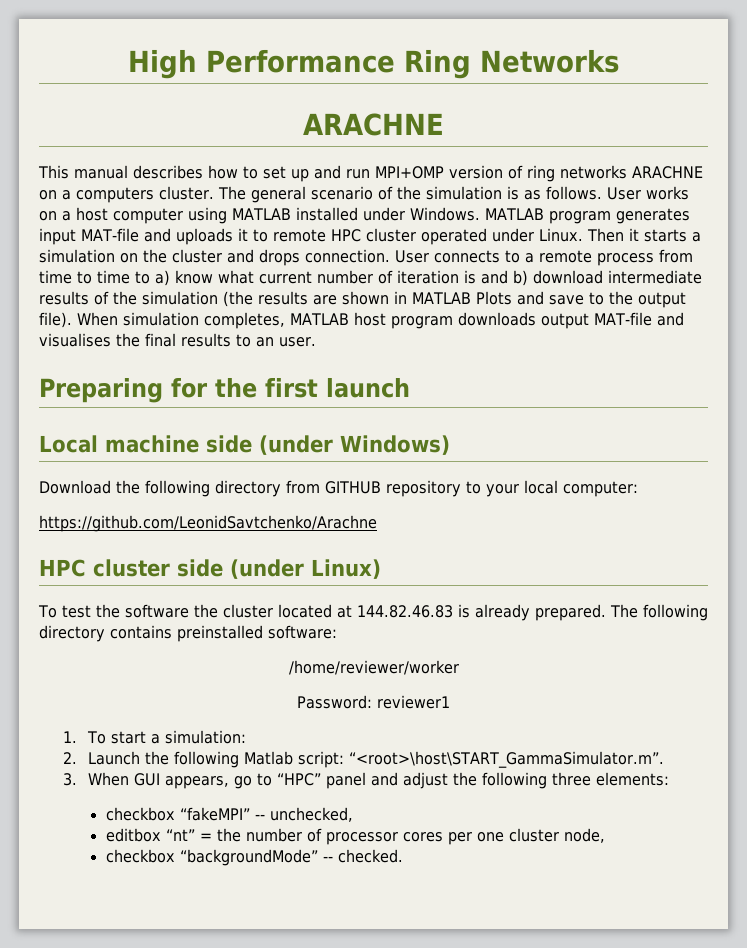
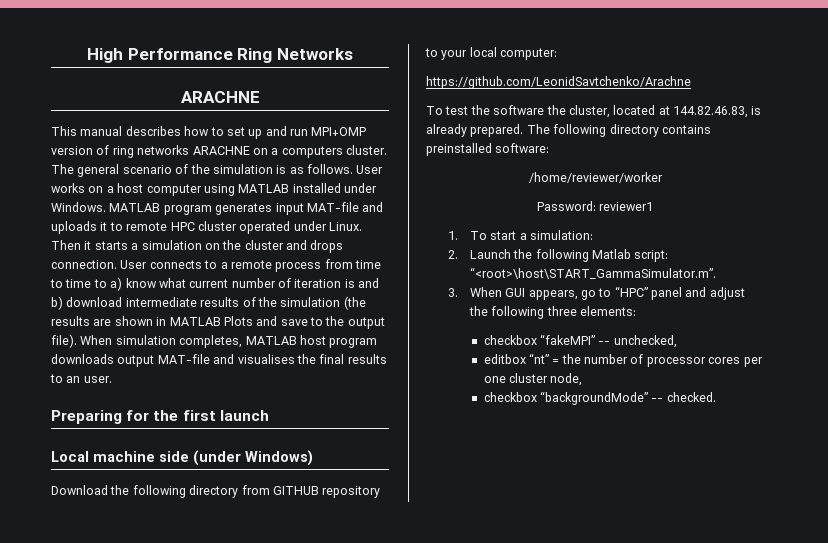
[39,559,381,579] // HPC cluster side (under Linux) -> (691, 82) none
[222,604,273,618] cluster -> [568,105,610,118] cluster,
[356,605,453,618] 144.82.46.83 -> [673,106,748,118] 144.82.46.83,

